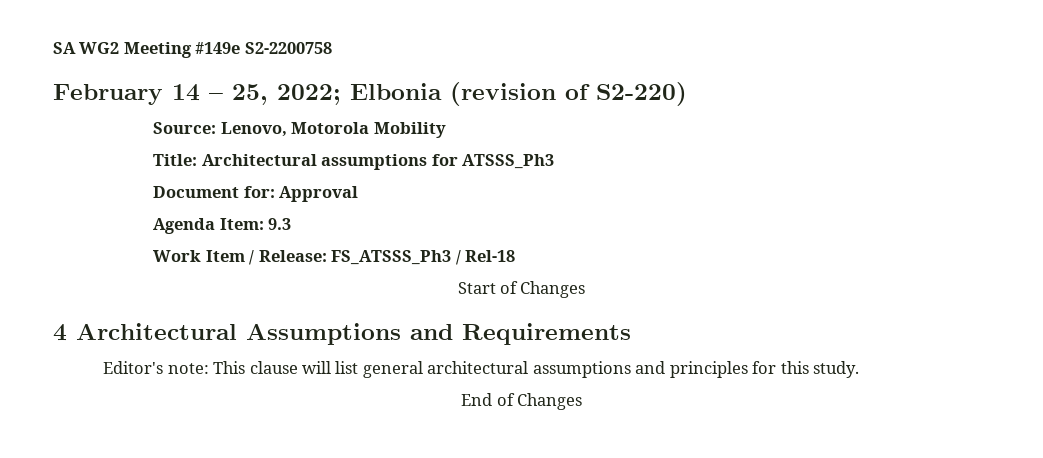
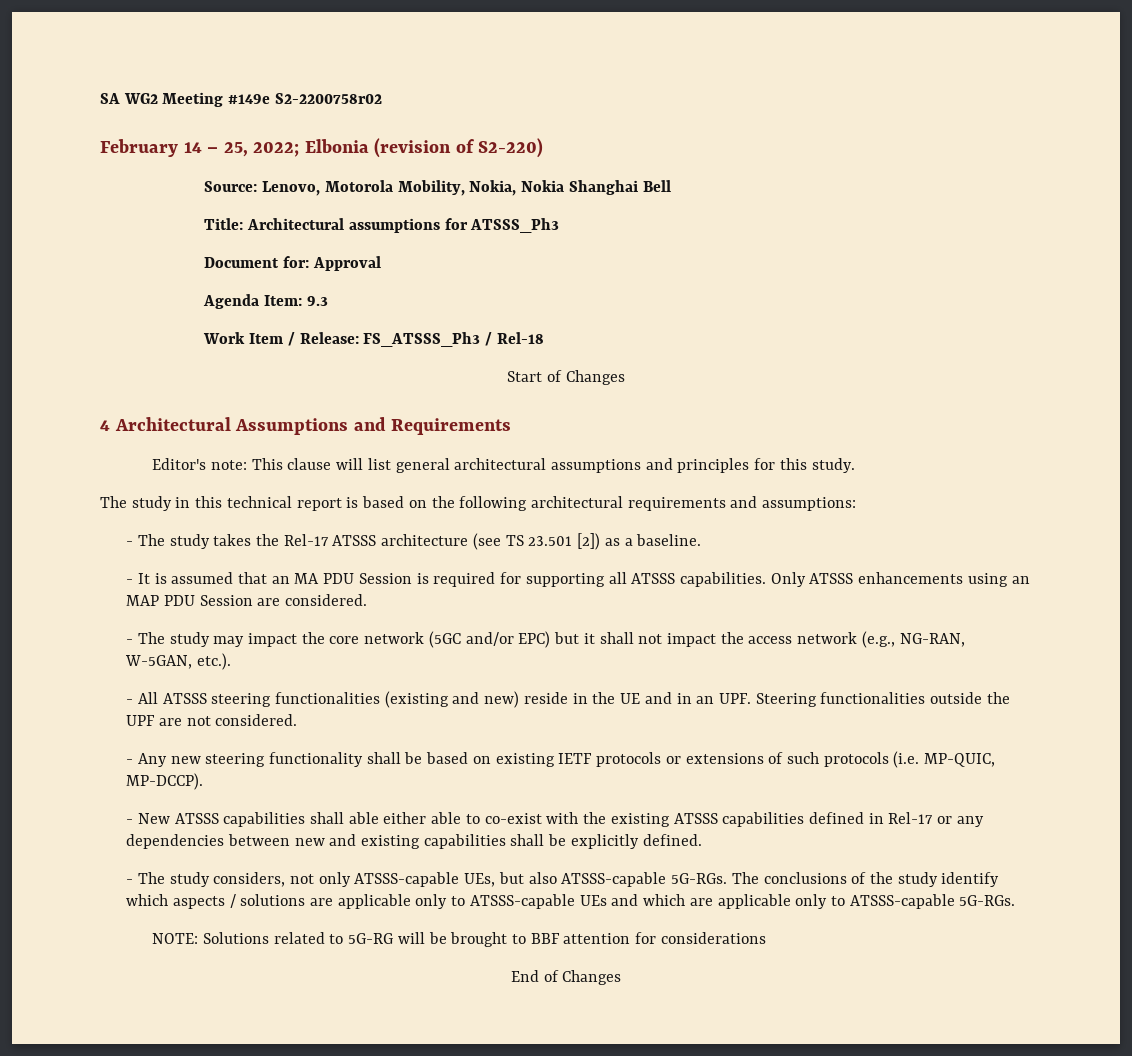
[244,42,332,54] S2-2200758 -> [274,93,382,104] S2-2200758r02
[373,122,446,138] Mobility -> [397,180,671,196] Mobility, Nokia, Nokia Shanghai Bell
(860, 369) none -> [100,496,857,511] [126,533,702,550] [126,572,1030,587] [126,594,368,606] [126,631,965,648] [125,653,231,670] [126,691,1010,708] [126,714,298,726] [126,751,996,768] [126,773,204,790] [126,812,984,827] [126,834,702,849] [126,872,1000,887] [126,894,1016,909] [152,932,766,947] // The study in this technical report is based on the following architectural requirements and assumptions: // - The study takes the Rel-17 ATSSS architecture (see TS 23.501 [2]) as a baseline. // - It is assumed that an MA PDU Session is required for supporting all ATSSS capabilities. Only ATSSS enhancements using an MAP PDU Session are considered. // - The study may impact the core network (5GC and/or EPC) but it shall not impact the access network (e.g., NG-RAN, W-5GAN, etc.). // - All ATSSS steering functionalities (existing and new) reside in the UE and in an UPF. Steering functionalities outside the UPF are not considered. // - Any new steering functionality shall be based on existing IETF protocols or extensions of such protocols (i.e. MP-QUIC, MP-DCCP). // - New ATSSS capabilities shall able either able to co-exist with the existing ATSSS capabilities defined in Rel-17 or any dependencies between new and existing capabilities shall be explicitly defined. // - The study considers, not only ATSSS-capable UEs, but also ATSSS-capable 5G-RGs. The conclusions of the study identify which aspects / solutions are applicable only to ATSSS-capable UEs and which are applicable only to ATSSS-capable 5G-RGs. // NOTE: Solutions related to 5G-RG will be brought to BBF attention for considerations

